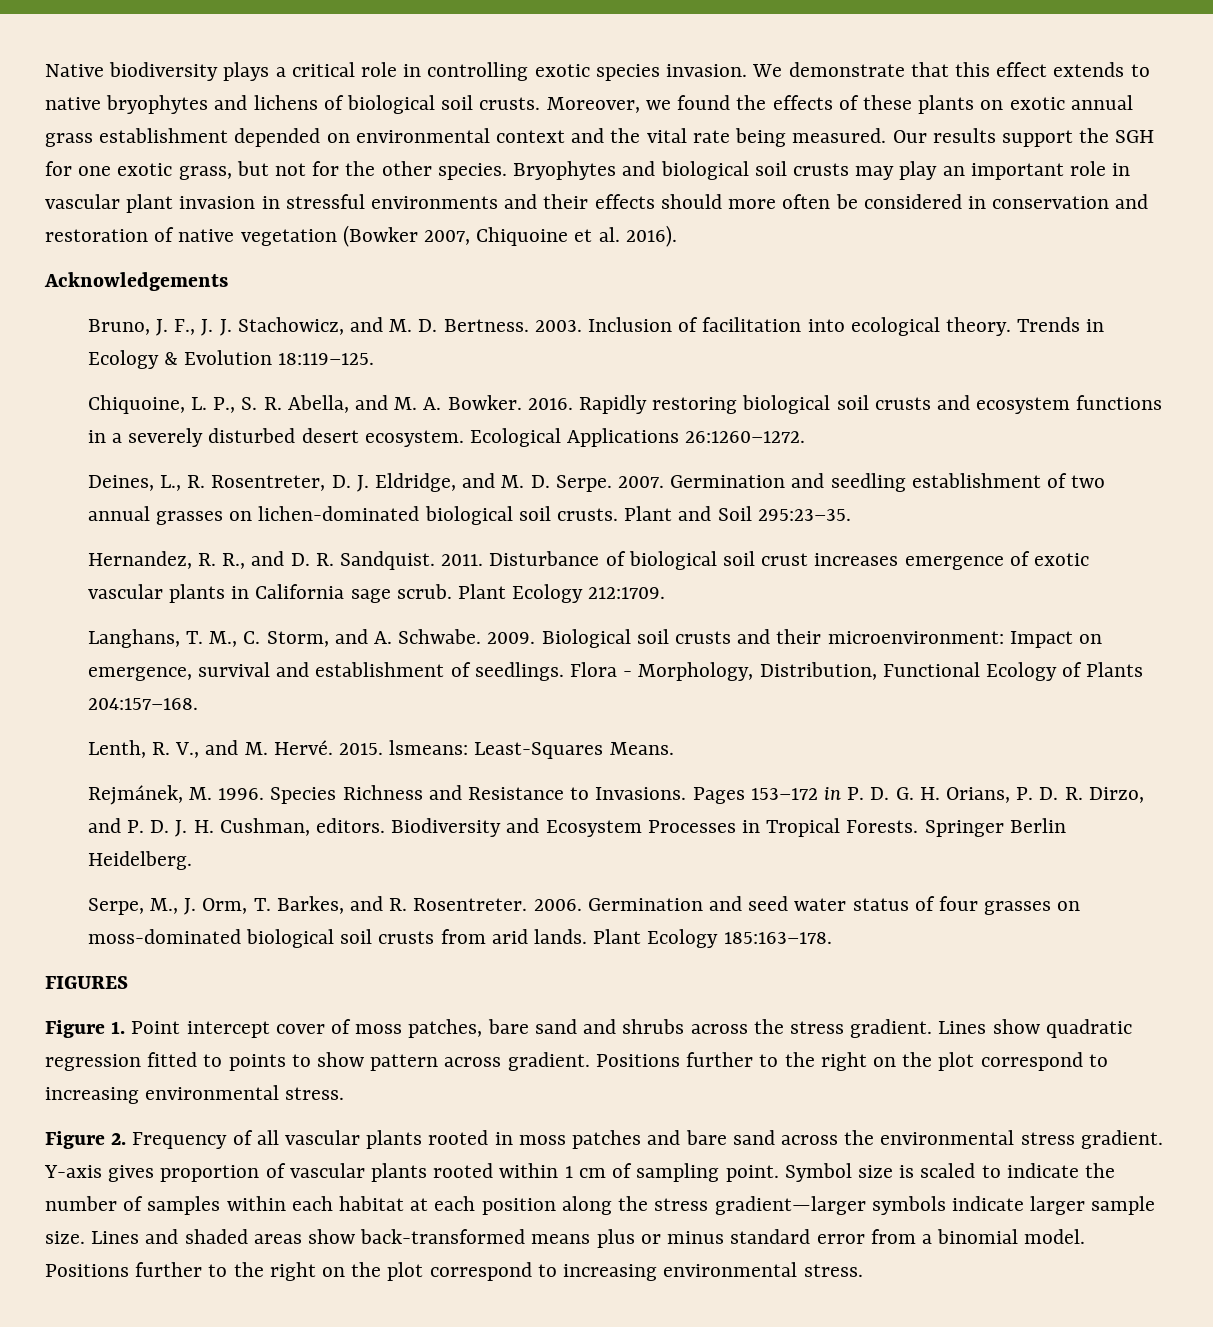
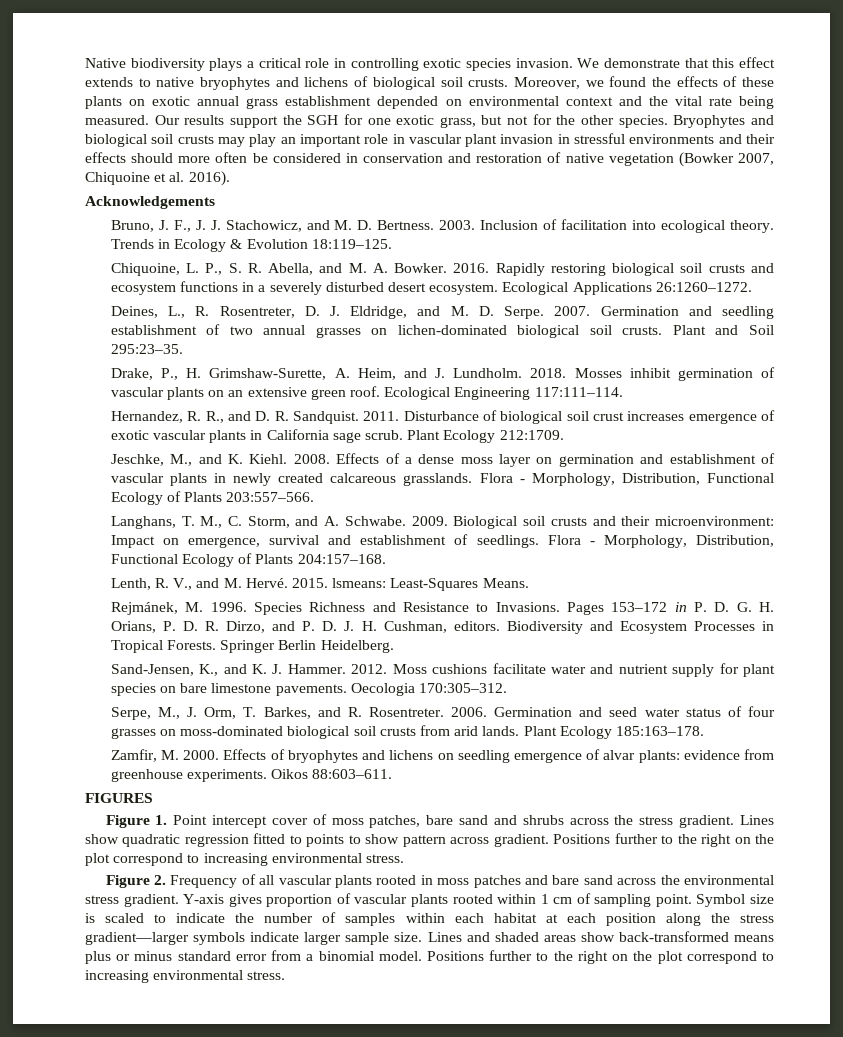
(851, 515) none -> [110,367,776,381] [110,386,623,400] // Drake, P., H. Grimshaw-Surette, A. Heim, and J. Lundholm. 2018. Mosses inhibit germination of vascular plants on an extensive green roof. Ecological Engineering 117:111–114.
(666, 593) none -> [110,453,776,467] [110,473,774,486] [110,491,315,505] // Jeschke, M., and K. Kiehl. 2008. Effects of a dense moss layer on germination and establishment of vascular plants in newly created calcareous grasslands. Flora - Morphology, Distribution, Functional Ecology of Plants 203:557–566.
(192, 860) none -> [110,663,776,677] [110,683,507,696] // Sand-Jensen, K., and K. J. Hammer. 2012. Moss cushions facilitate water and nutrient supply for plant species on bare limestone pavements. Oecologia 170:305–312.
(832, 938) none -> [110,749,774,763] [110,769,393,782] // Zamfir, M. 2000. Effects of bryophytes and lichens on seedling emergence of alvar plants: evidence from greenhouse experiments. Oikos 88:603–611.

